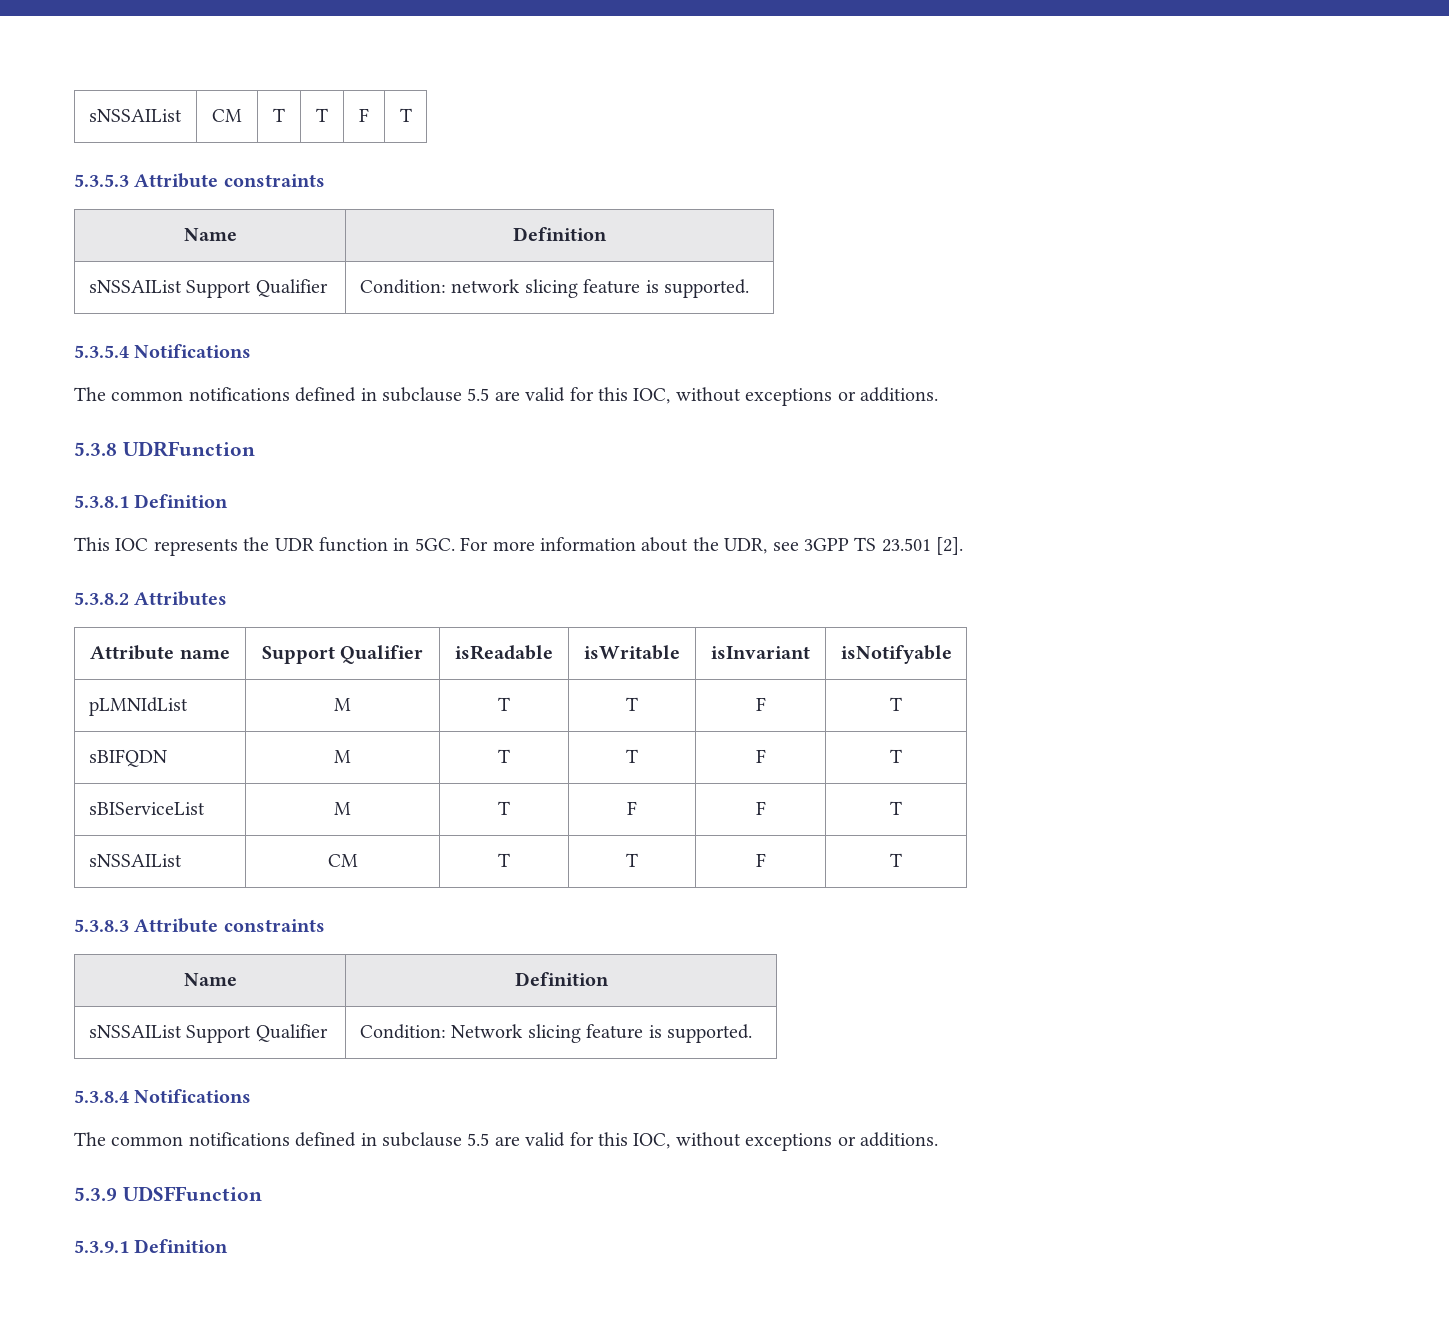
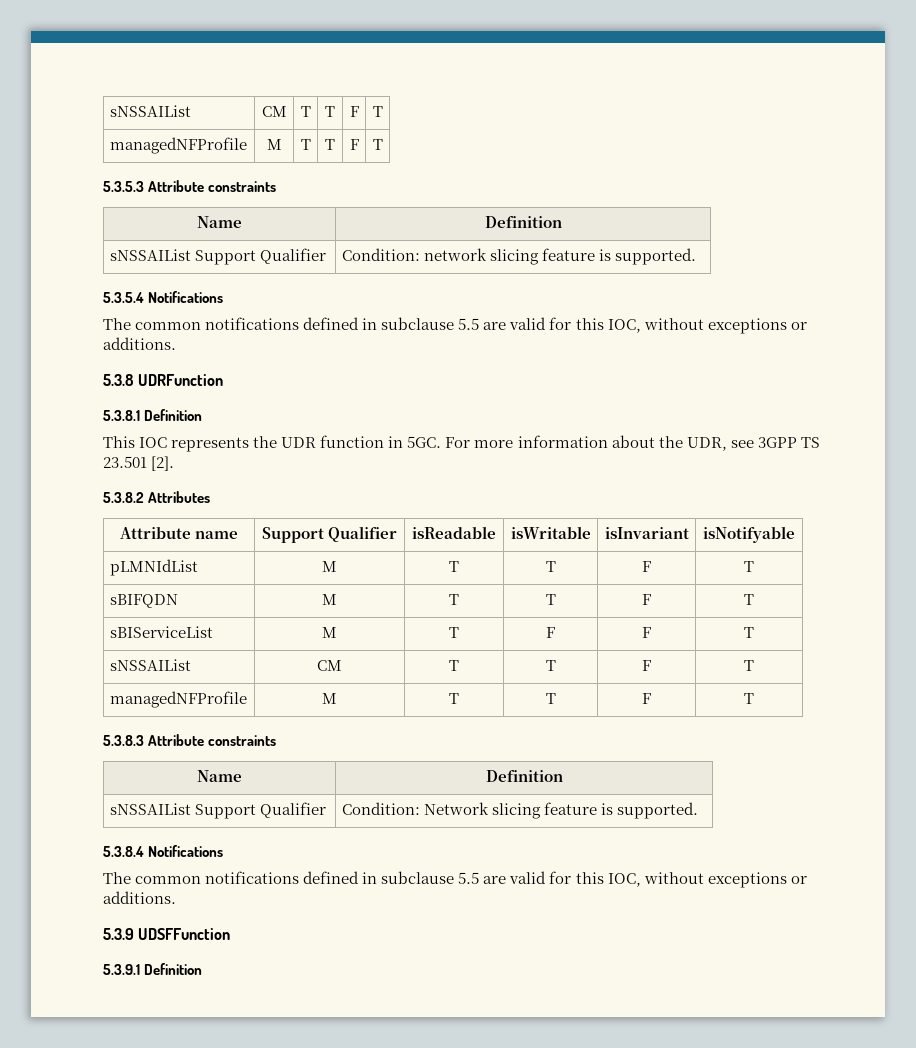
[88,109,182,122] [212,109,242,122] [273,108,285,122] [316,108,328,122] [359,108,369,122] [399,108,412,122] sNSSAIList | CM | T | T | F | T -> [109,105,191,117] [261,106,287,117] [300,106,311,117] [325,106,335,117] [349,106,359,117] [372,106,383,117] [109,137,247,154] [266,139,282,150] [300,139,311,150] [325,139,335,150] [349,139,359,150] [372,139,383,150] sNSSAIList | CM | T | T | F | T // managedNFProfile | M | T | T | F | T
(902, 860) none -> [109,691,247,708] [322,693,337,704] [448,693,459,704] [545,693,556,704] [642,693,651,704] [744,693,754,704] // managedNFProfile | M | T | T | F | T

